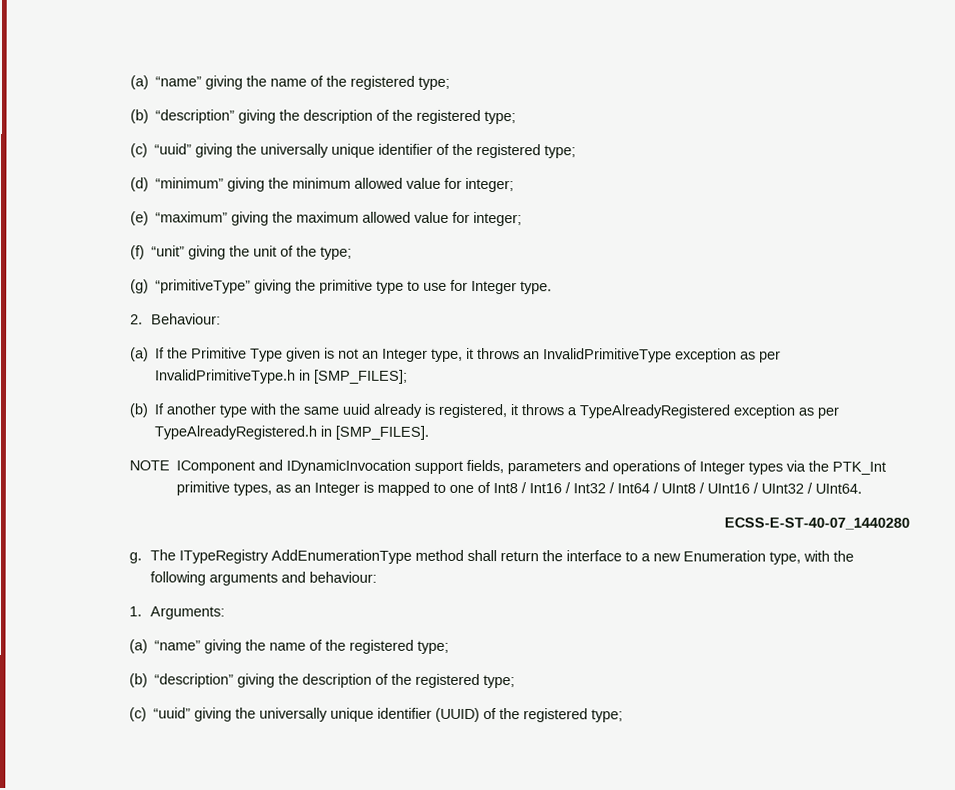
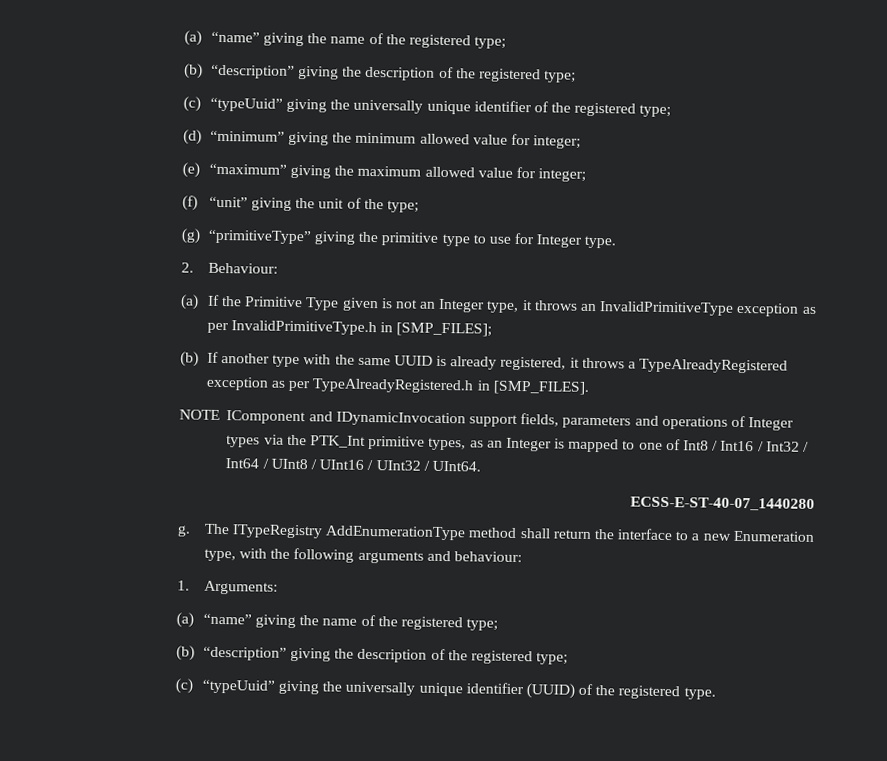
[153,143,192,155] “uuid” -> [209,97,283,112] “typeUuid”
[341,403,435,418] uuid already is -> [393,355,498,370] UUID is already
[152,707,191,719] “uuid” -> [201,679,275,694] “typeUuid”
[590,709,623,723] type; -> [683,687,716,700] type.

